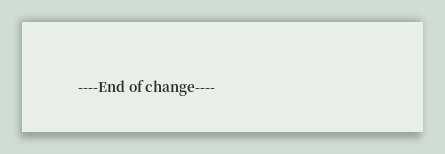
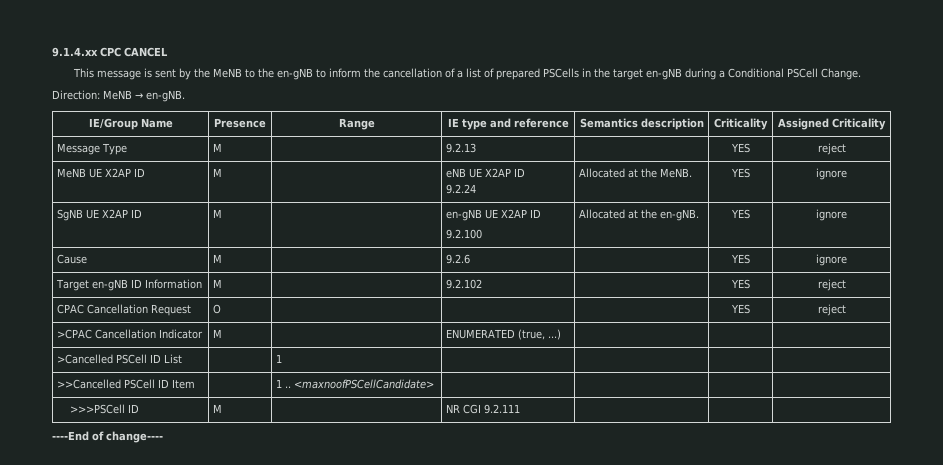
(78, 86) none -> [52,47,168,57] [73,68,862,80] [52,90,185,102] [88,118,173,130] [214,118,266,128] [338,118,375,130] [447,118,569,130] [579,118,704,130] [714,118,768,130] [778,118,886,130] [56,143,127,155] [212,143,222,152] [445,143,476,153] [730,143,750,153] [817,143,846,155] [56,168,145,178] [212,168,222,177] [445,168,525,178] [445,184,476,194] [578,168,692,178] [730,168,750,178] [816,168,847,180] [56,209,142,221] [212,209,222,218] [445,209,541,221] [445,229,482,239] [578,209,699,221] [730,209,750,219] [816,209,847,221] [56,254,87,264] [212,254,222,263] [445,254,470,264] [730,254,750,264] [816,254,847,266] [55,279,202,291] [212,279,222,288] [445,279,482,289] [730,279,750,289] [817,279,846,291] [56,304,191,316] [212,304,221,314] [730,304,750,314] [817,304,846,316] [56,329,203,339] [212,329,222,338] [445,329,561,340] [56,354,182,364] [275,354,282,363] [56,379,195,389] [275,379,434,389] [69,404,139,414] [212,404,222,413] [445,404,520,414] 9.1.4.xx CPC CANCEL // This message is sent by the MeNB to the en-gNB to inform the cancellation of a list of prepared PSCells in the target en-gNB during a Conditional PSCell Change. // Direction: MeNB → en-gNB. // IE/Group Name | Presence | Range | IE type and reference | Semantics description | Criticality | Assigned Criticality // Message Type | M | | 9.2.13 | | YES | reject // MeNB UE X2AP ID | M | | eNB UE X2AP ID // 9.2.24 | Allocated at the MeNB. | YES | ignore // SgNB UE X2AP ID | M | | en-gNB UE X2AP ID // 9.2.100 | Allocated at the en-gNB. | YES | ignore // Cause | M | | 9.2.6 | | YES | ignore // Target en-gNB ID Information | M | | 9.2.102 | | YES | reject // CPAC Cancellation Request | O | | | | YES | reject // >CPAC Cancellation Indicator | M | | ENUMERATED (true, ...) | | | // >Cancelled PSCell ID List | | 1 | | | | // >>Cancelled PSCell ID Item | | 1 .. <maxnoofPSCellCandidate> | | | | // >>>PSCell ID | M | | NR CGI 9.2.111 | | | //

